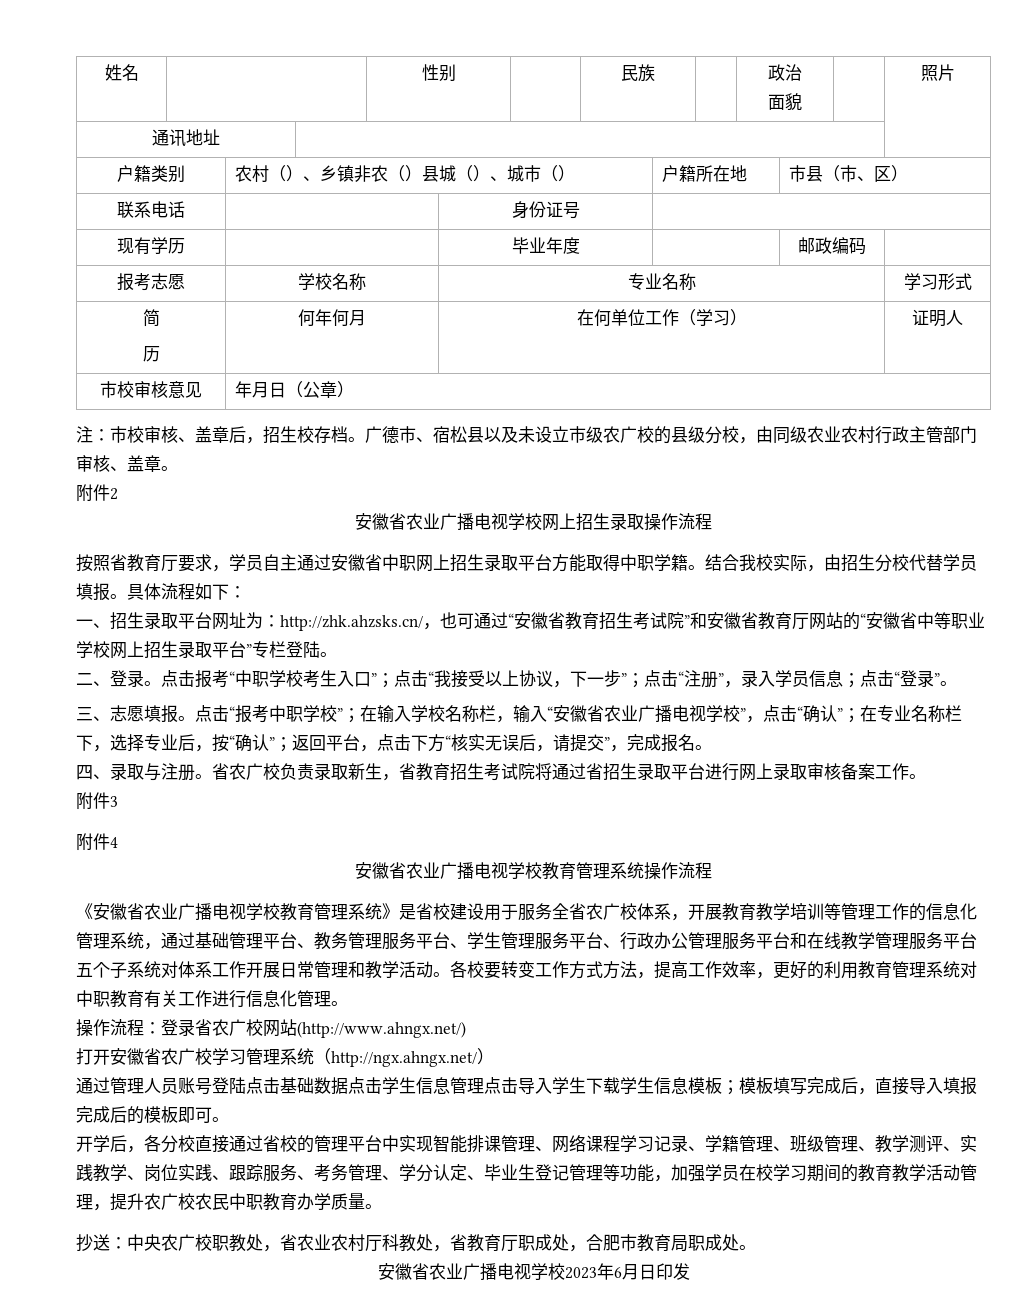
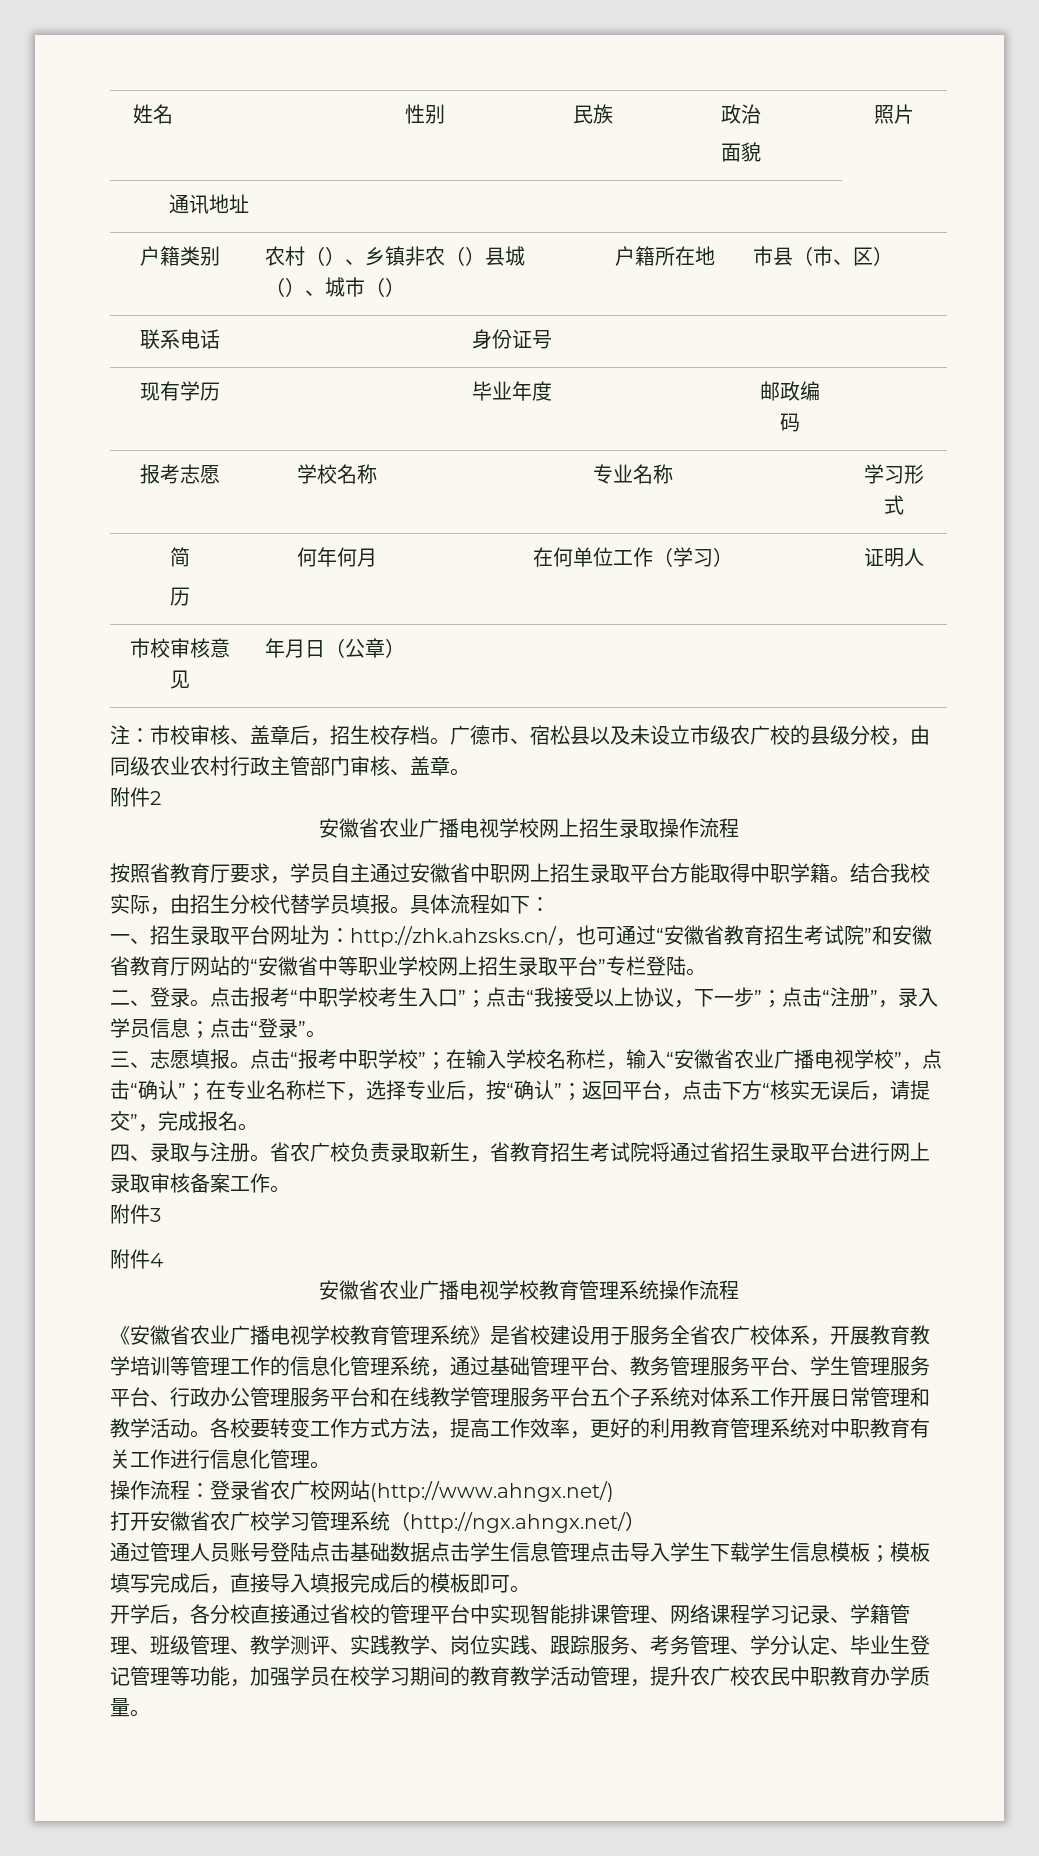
[76,1234,756,1252] [377,1263,690,1281] // 抄送：中央农广校职教处，省农业农村厅科教处，省教育厅职成处，合肥市教育局职成处。 // 安徽省农业广播电视学校2023年6月日印发 -> (150, 1713) none

